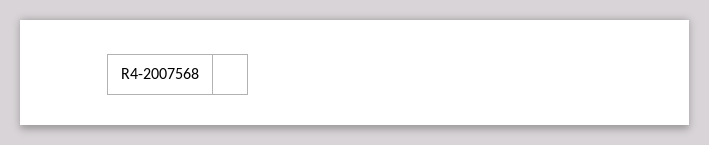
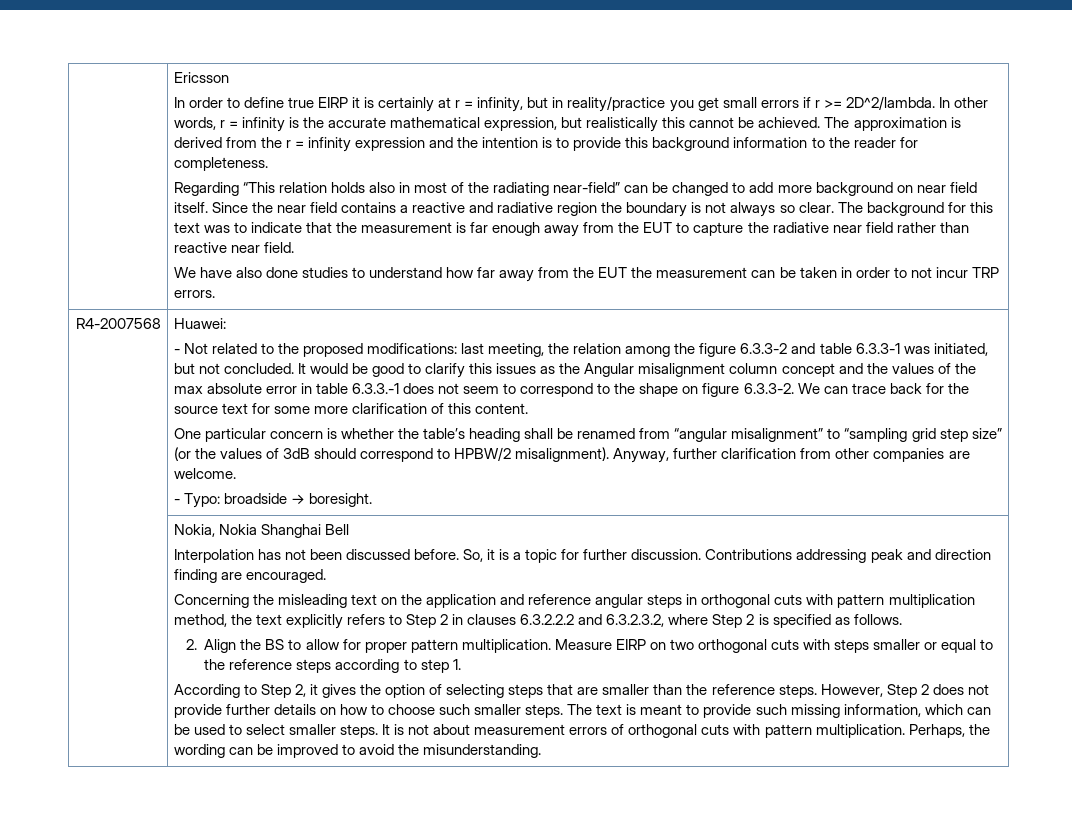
[121,68,199,79] R4-2007568 | -> [173,72,229,83] [173,96,988,112] [173,117,961,132] [173,137,918,152] [173,157,268,171] [173,182,977,196] [173,202,993,217] [173,222,969,237] [173,242,294,253] [173,267,999,282] [173,290,215,298] [75,318,161,329] [173,318,226,329] [173,343,988,357] [173,363,976,378] [173,383,969,397] [173,403,529,414] [173,428,1002,442] [173,447,970,463] [173,468,236,479] [173,493,372,508] [173,524,349,538] [173,549,991,563] [173,569,326,583] [173,594,975,608] [173,614,902,629] [185,639,994,653] [204,659,461,673] [173,684,989,698] [173,704,991,718] [173,724,990,738] [173,744,542,758] | Ericsson // In order to define true EIRP it is certainly at r = infinity, but in reality/practice you get small errors if r >= 2D^2/lambda. In other words, r = infinity is the accurate mathematical expression, but realistically this cannot be achieved. The approximation is derived from the r = infinity expression and the intention is to provide this background information to the reader for completeness. // Regarding “This relation holds also in most of the radiating near-field” can be changed to add more background on near field itself. Since the near field contains a reactive and radiative region the boundary is not always so clear. The background for this text was to indicate that the measurement is far enough away from the EUT to capture the radiative near field rather than reactive near field. // We have also done studies to understand how far away from the EUT the measurement can be taken in order to not incur TRP errors. // R4-2007568 | Huawei: // - Not related to the proposed modifications: last meeting, the relation among the figure 6.3.3-2 and table 6.3.3-1 was initiated, but not concluded. It would be good to clarify this issues as the Angular misalignment column concept and the values of the max absolute error in table 6.3.3.-1 does not seem to correspond to the shape on figure 6.3.3-2. We can trace back for the source text for some more clarification of this content. // One particular concern is whether the table’s heading shall be renamed from “angular misalignment” to “sampling grid step size” (or the values of 3dB should correspond to HPBW/2 misalignment). Anyway, further clarification from other companies are welcome. // - Typo: broadside → boresight. // | Nokia, Nokia Shanghai Bell // Interpolation has not been discussed before. So, it is a topic for further discussion. Contributions addressing peak and direction finding are encouraged. // Concerning the misleading text on the application and reference angular steps in orthogonal cuts with pattern multiplication method, the text explicitly refers to Step 2 in clauses 6.3.2.2.2 and 6.3.2.3.2, where Step 2 is specified as follows. // 2. Align the BS to allow for proper pattern multiplication. Measure EIRP on two orthogonal cuts with steps smaller or equal to the reference steps according to step 1. // According to Step 2, it gives the option of selecting steps that are smaller than the reference steps. However, Step 2 does not provide further details on how to choose such smaller steps. The text is meant to provide such missing information, which can be used to select smaller steps. It is not about measurement errors of orthogonal cuts with pattern multiplication. Perhaps, the wording can be improved to avoid the misunderstanding.

